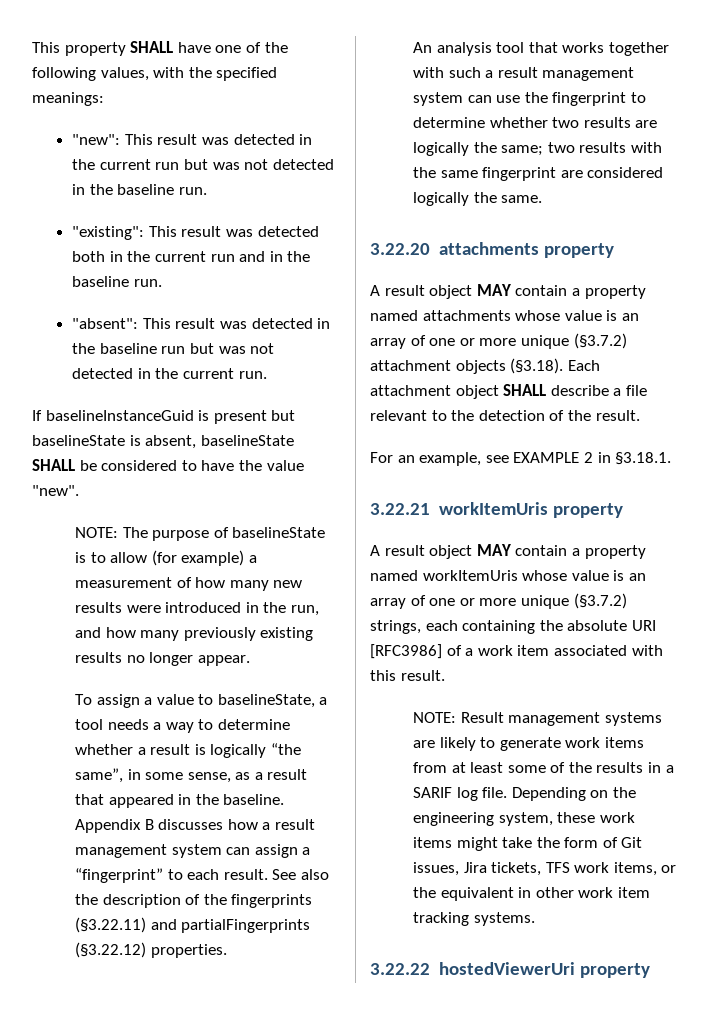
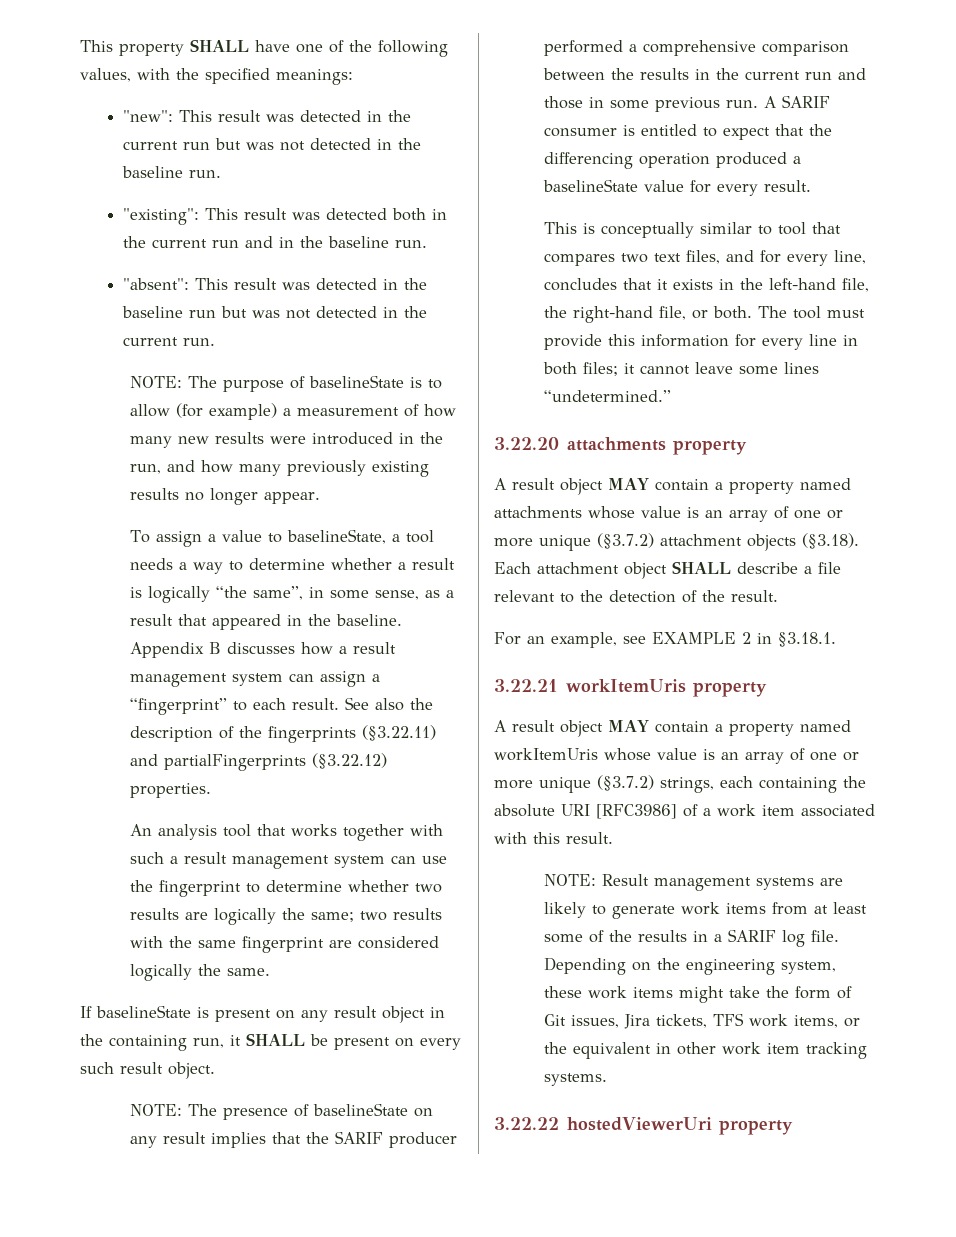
[32,410,296,424] [32,435,294,449] [32,459,304,471] [32,485,79,496] // If baselineInstanceGuid is present but baselineState is absent, baselineState SHALL be considered to have the value "new". -> (216, 342) none
(543, 199) none -> [80,1005,445,1023] [80,1033,461,1051] [80,1062,215,1079] [129,1103,433,1120] [129,1131,457,1148] [543,40,849,56] [542,68,866,80] [543,95,830,112] [543,124,832,140] [543,152,801,169] [542,179,811,196] [543,222,841,238] [543,250,866,266] [543,278,869,292] [543,306,865,323] [543,334,858,350] [542,362,819,376] [543,390,671,402] // If baselineState is present on any result object in the containing run, it SHALL be present on every such result object. // NOTE: The presence of baselineState on any result implies that the SARIF producer performed a comprehensive comparison between the results in the current run and those in some previous run. A SARIF consumer is entitled to expect that the differencing operation produced a baselineState value for every result. // This is conceptually similar to tool that compares two text files, and for every line, concludes that it exists in the left-hand file, the right-hand file, or both. The tool must provide this information for every line in both files; it cannot leave some lines “undetermined.”

